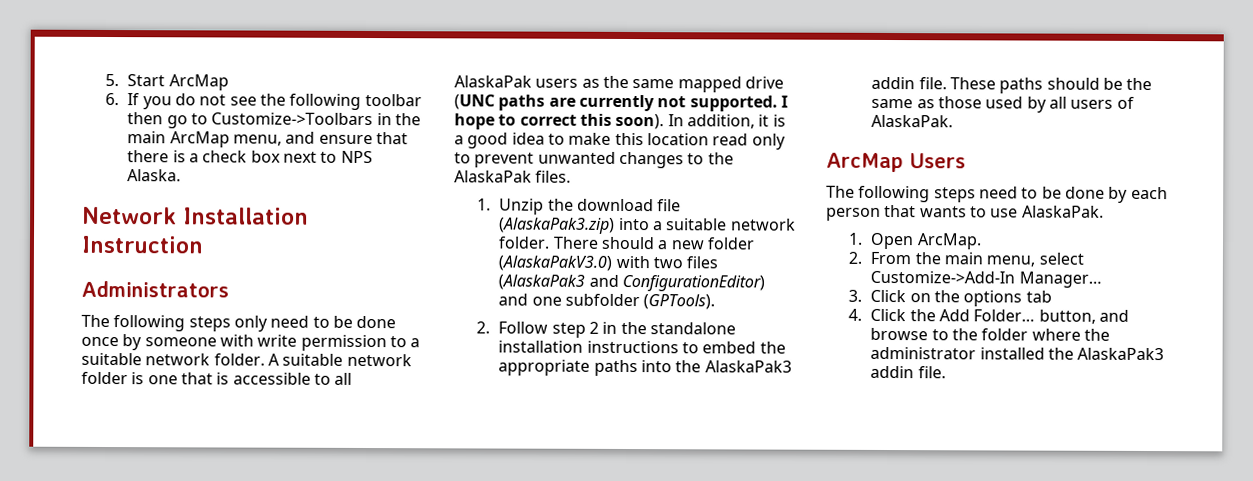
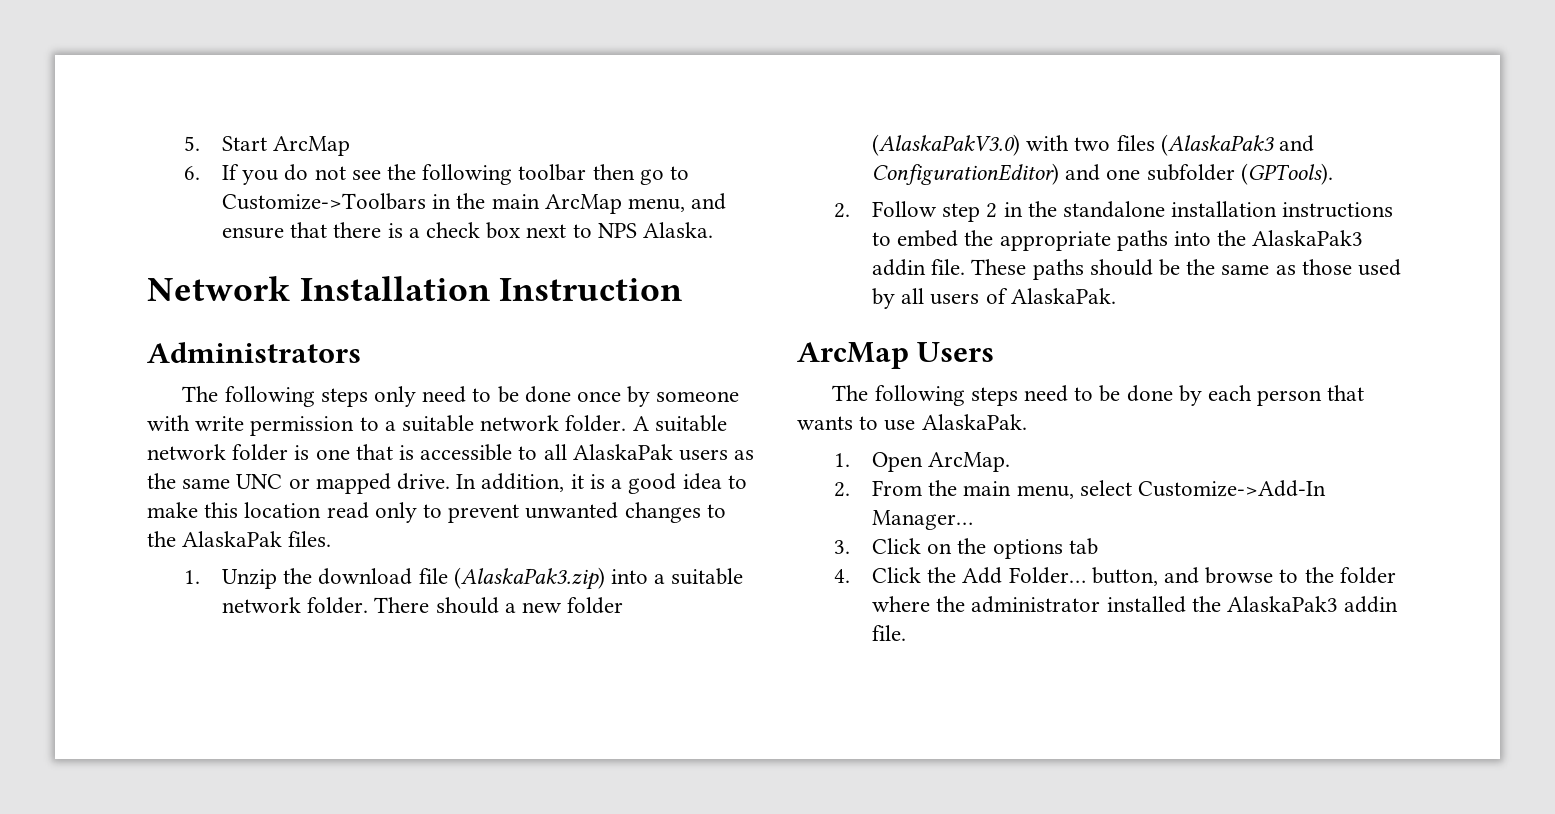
[677,76,784,93] [454,94,788,112] [454,113,665,130] mapped drive (UNC paths are currently not supported. I hope to correct this soon). -> [236,473,451,494] UNC or mapped drive.

